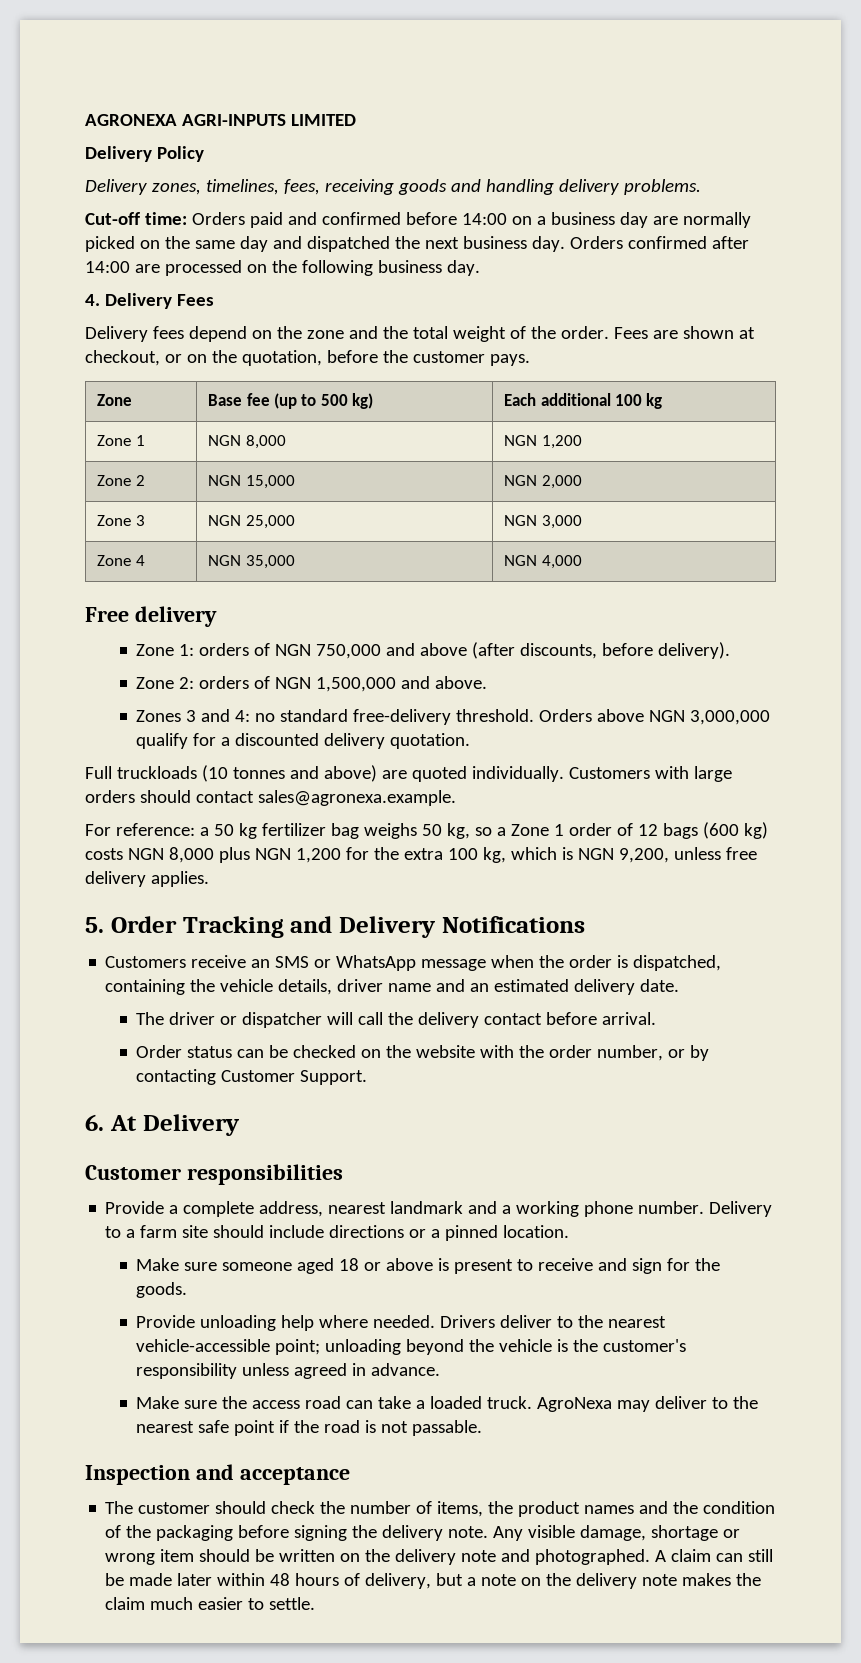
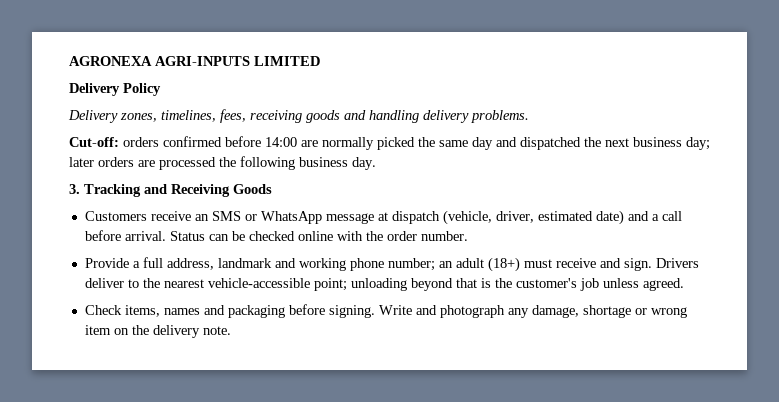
[85,212,648,228] Cut-off time: Orders paid and confirmed before 14:00 on a business day -> [69,136,297,147] Cut-off: orders confirmed before 14:00
[139,240,160,249] on -> (415, 143) none
[531,236,749,252] [85,261,130,273] day. Orders confirmed after 14:00 -> [686,137,710,150] [69,157,134,167] day; later orders
[246,264,267,273] on -> (216, 163) none
[85,293,214,309] [85,326,755,342] [85,350,530,366] [97,394,133,406] [208,393,374,409] [504,393,663,409] [97,435,145,446] [208,435,286,449] [504,435,582,449] [97,475,145,486] [208,475,295,489] [504,475,582,489] [97,515,145,526] [208,515,295,529] [504,515,582,529] [97,555,145,566] [208,555,295,569] [504,555,582,569] [85,606,217,627] [136,642,731,659] [136,676,488,692] [136,709,771,725] [136,733,471,749] [85,765,732,782] [85,790,456,806] [85,822,768,839] [85,847,757,863] [85,871,209,887] [85,916,585,938] 4. Delivery Fees // Delivery fees depend on the zone and the total weight of the order. Fees are shown at checkout, or on the quotation, before the customer pays. // Zone | Base fee (up to 500 kg) | Each additional 100 kg // Zone 1 | NGN 8,000 | NGN 1,200 // Zone 2 | NGN 15,000 | NGN 2,000 // Zone 3 | NGN 25,000 | NGN 3,000 // Zone 4 | NGN 35,000 | NGN 4,000 // Free delivery // Zone 1: orders of NGN 750,000 and above (after discounts, before delivery). // Zone 2: orders of NGN 1,500,000 and above. // Zones 3 and 4: no standard free-delivery threshold. Orders above NGN 3,000,000 qualify for a discounted delivery quotation. // Full truckloads (10 tonnes and above) are quoted individually. Customers with large orders should contact sales@agronexa.example. // For reference: a 50 kg fertilizer bag weighs 50 kg, so a Zone 1 order of 12 bags (600 kg) costs NGN 8,000 plus NGN 1,200 for the extra 100 kg, which is NGN 9,200, unless free delivery applies. // 5. Order Tracking and Delivery Notifications -> [69,184,272,197] 3. Tracking and Receiving Goods
[491,955,722,971] [105,979,680,995] [136,1012,543,1028] when the order is dispatched, containing the vehicle details, driver name and an estimated delivery date. // The driver or dispatcher will call the delivery contact -> [377,210,682,225] at dispatch (vehicle, driver, estimated date) and a call
[136,1045,233,1058] // Order status -> [169,231,205,241] Status
[361,1045,710,1061] [136,1069,368,1085] [85,1114,240,1136] [85,1164,343,1185] on the website with the order number, or by contacting Customer Support. // 6. At Delivery // Customer responsibilities -> [297,231,468,241] online with the order number.
[183,1201,387,1217] complete address, nearest -> [142,257,214,270] full address,
[502,1205,512,1214] a -> (296, 263) none
[638,1201,773,1217] [105,1225,570,1241] [136,1258,721,1274] [136,1282,188,1298] [136,1315,436,1331] number. Delivery to a farm site should include directions or a pinned location. // Make sure someone aged 18 or above is present to receive and sign for the goods. // Provide unloading help where needed. -> [387,257,652,272] number; an adult (18+) must receive and sign.
[469,1339,553,1352] the vehicle -> [455,278,477,288] that
[136,1363,441,1379] [136,1396,759,1412] [136,1420,483,1436] [85,1464,350,1485] [105,1501,776,1517] [105,1525,576,1541] responsibility unless agreed in advance. // Make sure the access road can take a loaded truck. AgroNexa may deliver to the nearest safe point if the road is not passable. // Inspection and acceptance // The customer should check the number of items, the product names and the condition of the packaging before signing the delivery note. Any visible -> [579,278,684,291] [84,304,529,318] job unless agreed. // Check items, names and packaging before signing. Write and photograph any
[199,1549,774,1565] [105,1573,762,1589] [105,1597,316,1610] should be written on the delivery note and photographed. A claim can still be made later within 48 hours of delivery, but a note on the delivery note makes the claim much easier to settle. -> [113,325,231,338] on the delivery note.

